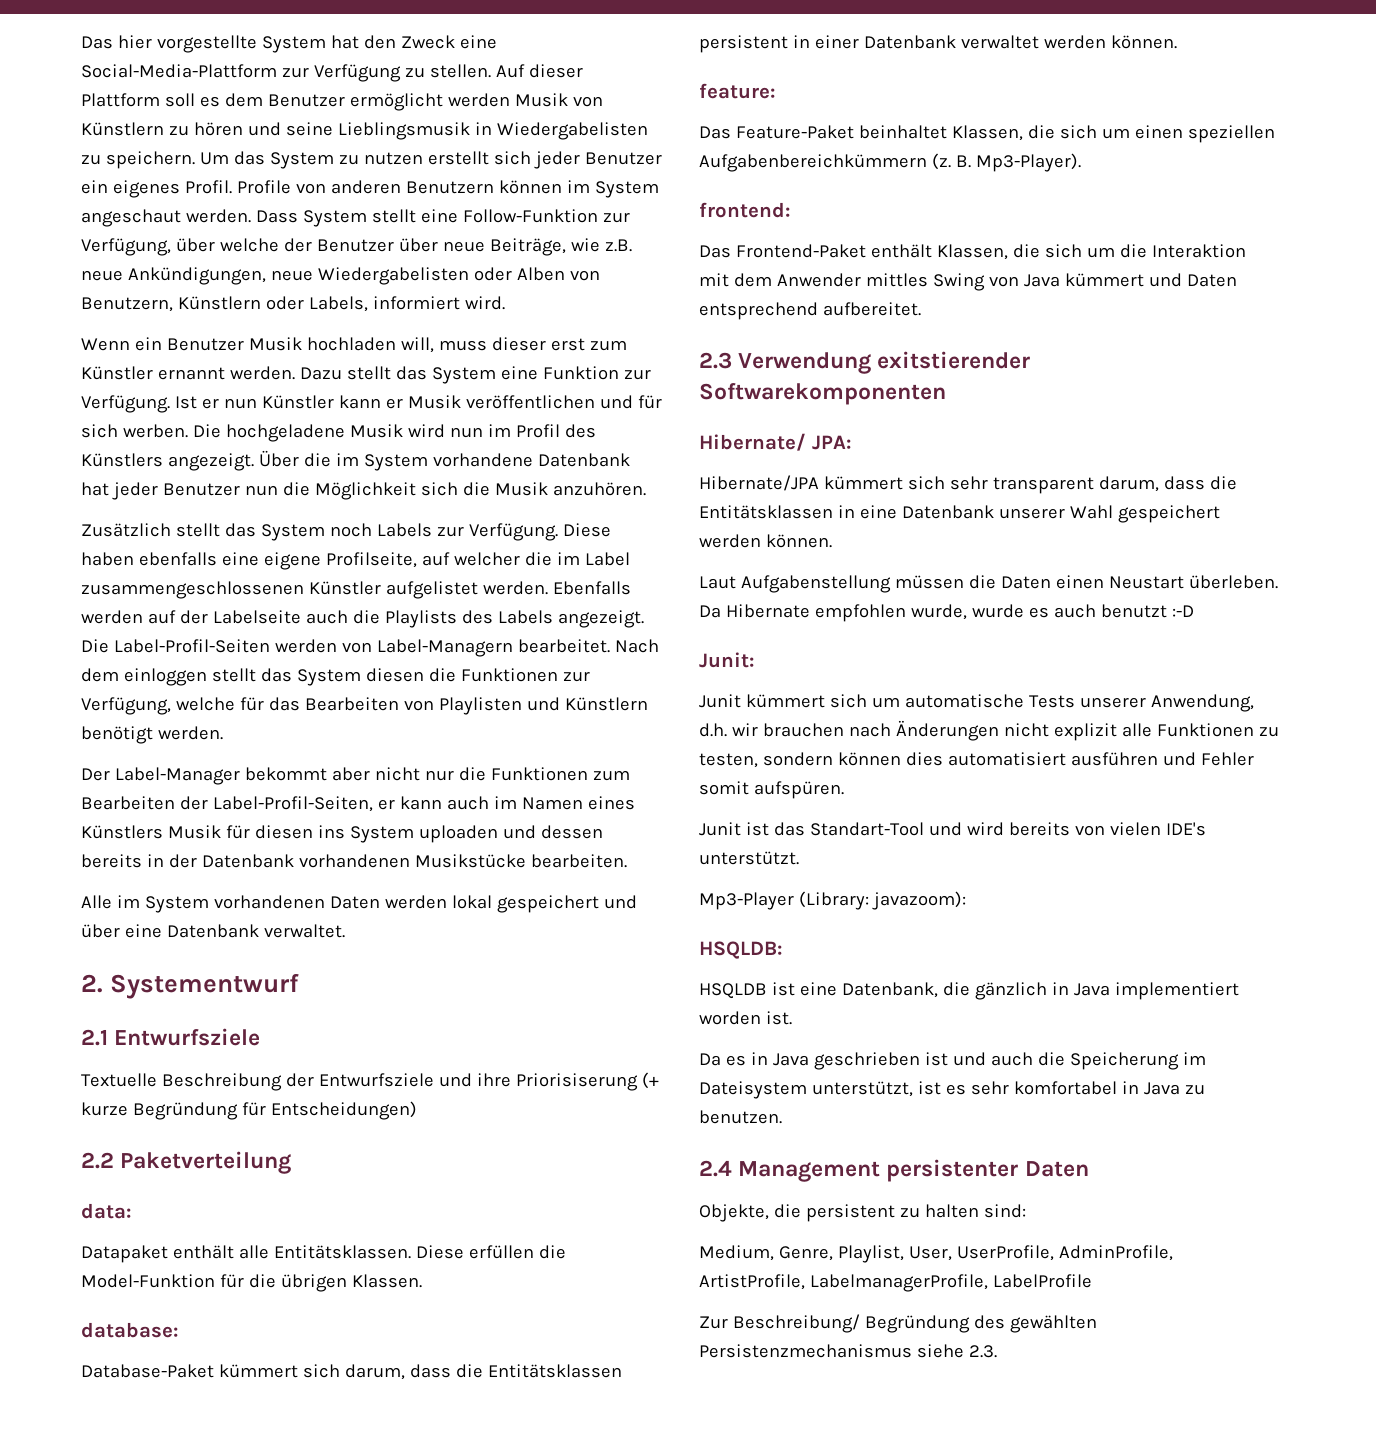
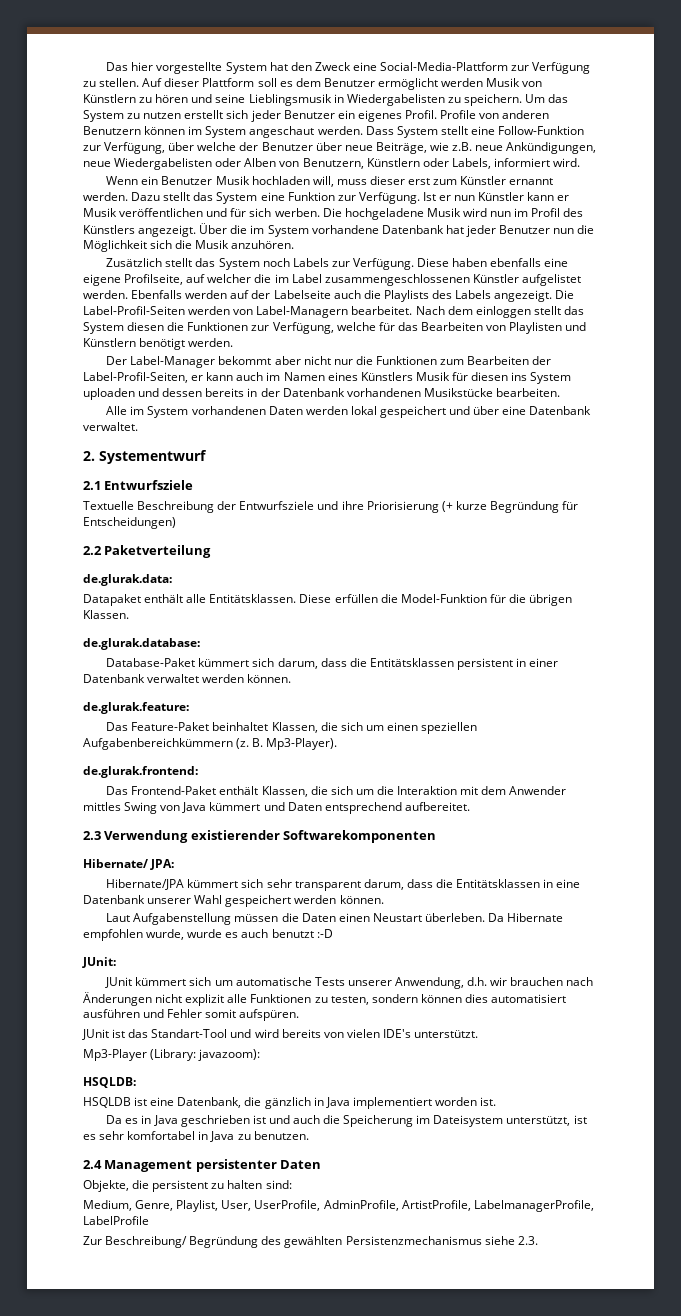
[515,1073,638,1091] Priorisiserung -> [366,501,439,513] Priorisierung
[81,1203,132,1219] data: -> [83,574,172,586] de.glurak.data:
[81,1322,179,1338] database: -> [83,638,200,650] de.glurak.database:
[699,83,776,99] feature: -> [83,702,189,714] de.glurak.feature:
[699,202,791,218] frontend: -> [83,766,198,778] de.glurak.frontend:
[877,351,1031,369] exitstierender -> [190,830,280,840] existierender
[699,652,755,668] [699,694,741,708] Junit: // Junit -> [82,957,116,968] [105,977,133,988] JUnit: // JUnit
[699,822,741,836] Junit -> [82,1029,109,1040] JUnit

